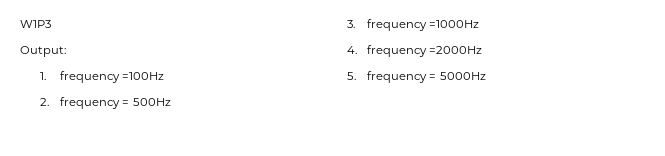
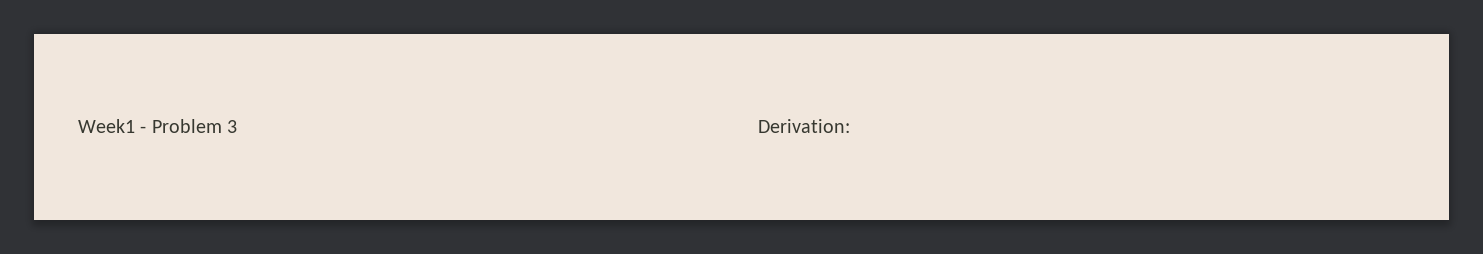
[20,20,51,28] [20,46,66,57] [40,71,165,83] [40,97,171,109] [347,19,480,31] [347,45,483,57] [347,71,486,83] W1P3 // Output: // 1. frequency =100Hz // 2. frequency = 500Hz // 3. frequency =1000Hz // 4. frequency =2000Hz // 5. frequency = 5000Hz -> [78,119,238,133] [758,119,850,133] Week1 - Problem 3 // Derivation:

